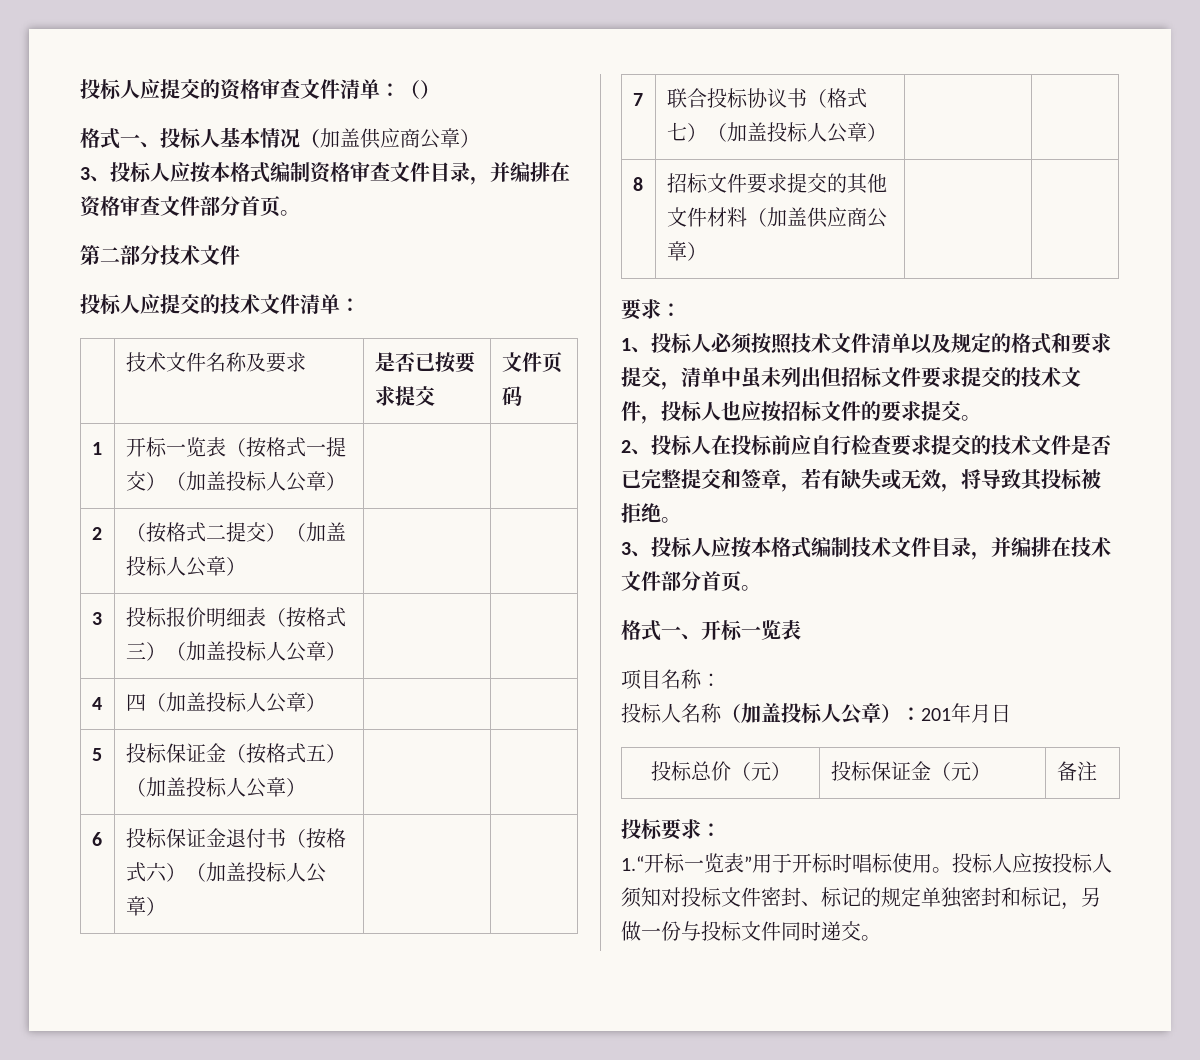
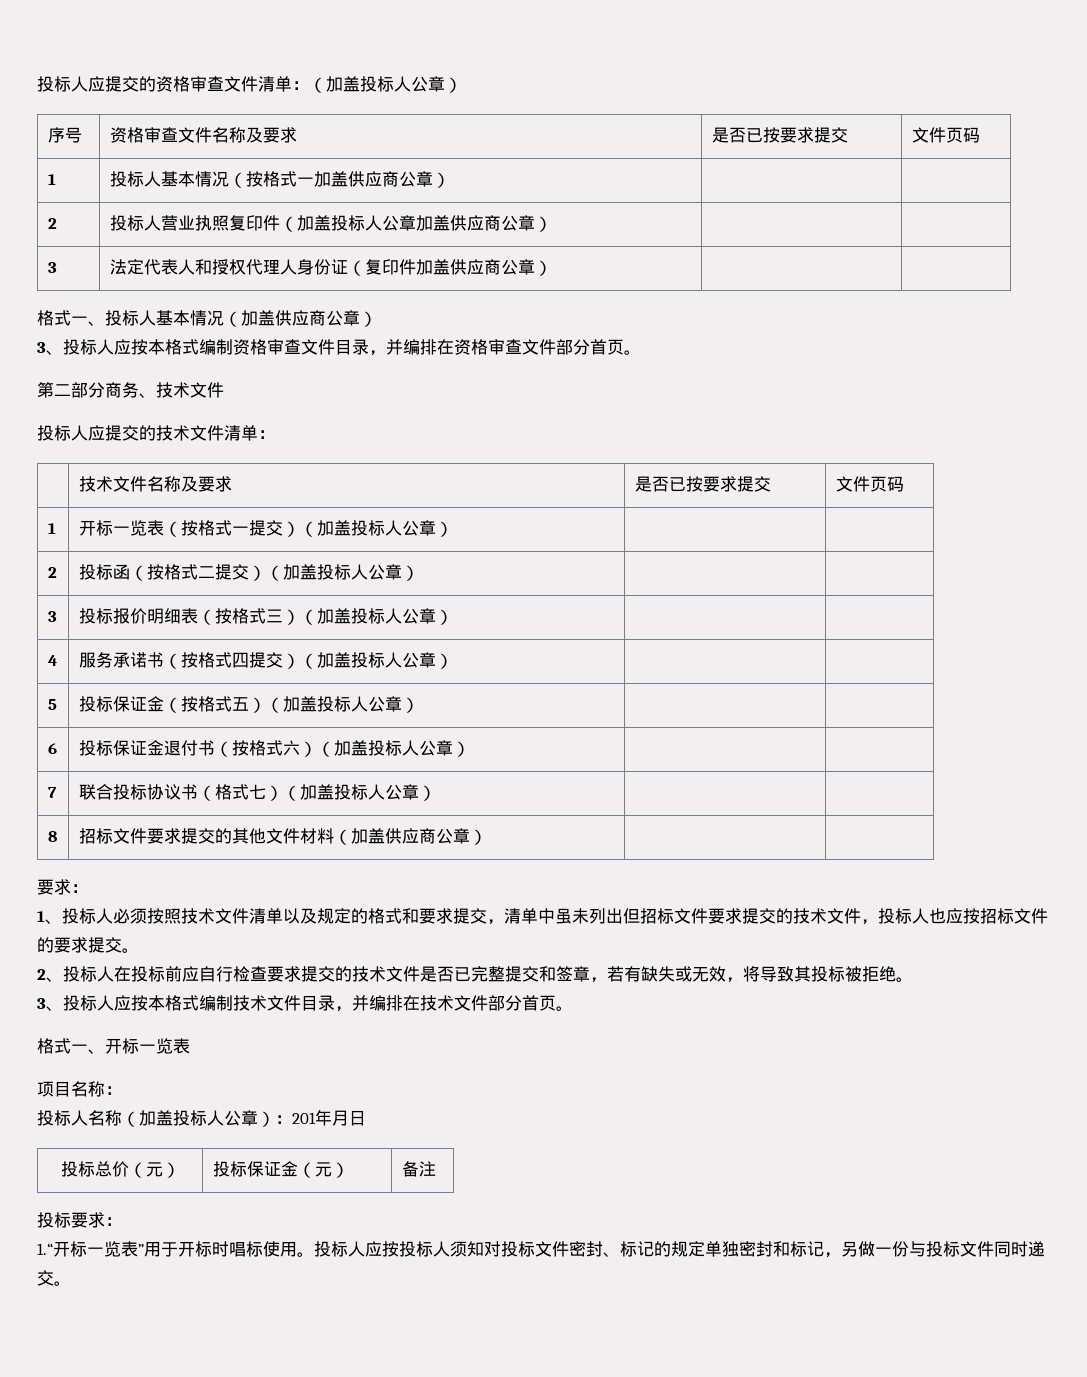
[420,80,440,99] ） -> [326,76,462,93] [47,127,82,143] [109,127,297,143] [711,127,848,143] [911,127,980,143] [47,174,56,185] [109,171,450,188] [47,218,57,229] [109,215,552,232] [47,262,57,273] [109,259,552,276] 加盖投标人公章） // 序号 | 资格审查文件名称及要求 | 是否已按要求提交 | 文件页码 // 1 | 投标人基本情况（按格式一加盖供应商公章） | | // 2 | 投标人营业执照复印件（加盖投标人公章加盖供应商公章） | | // 3 | 法定代表人和授权代理人身份证（复印件加盖供应商公章） | |
(160, 255) none -> [105,382,156,398] 商务、
(102, 533) none -> [78,564,130,580] 投标函
[125,694,146,711] 四 -> [78,652,300,669] 服务承诺书（按格式四提交）

